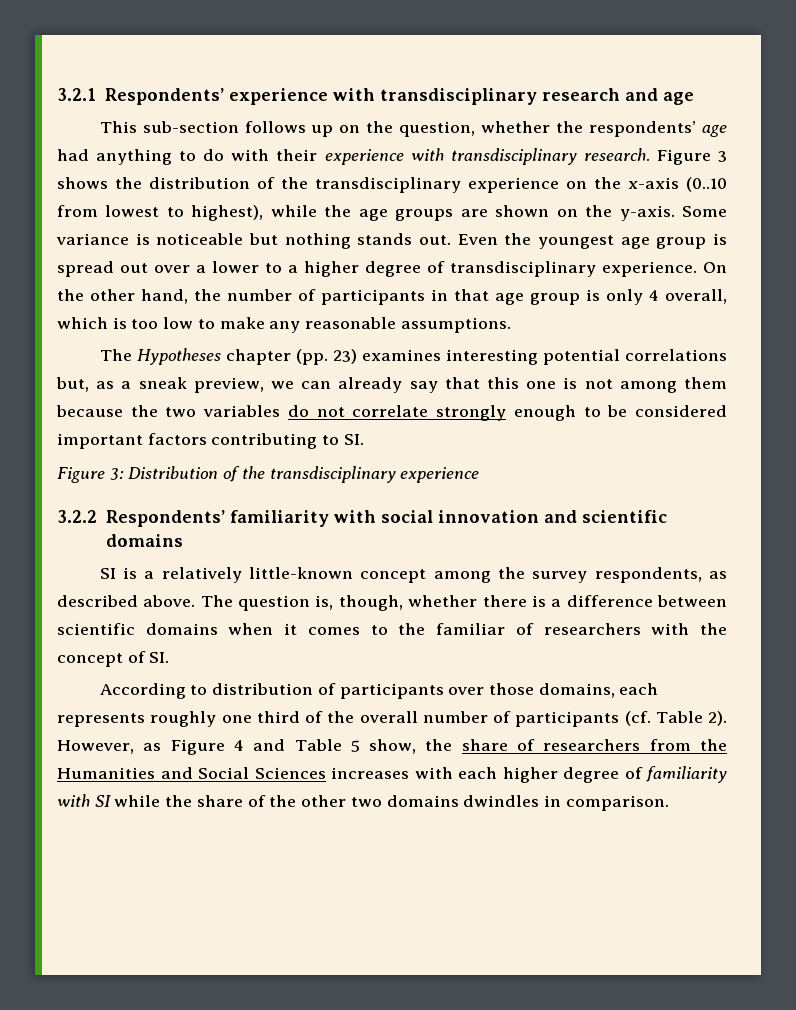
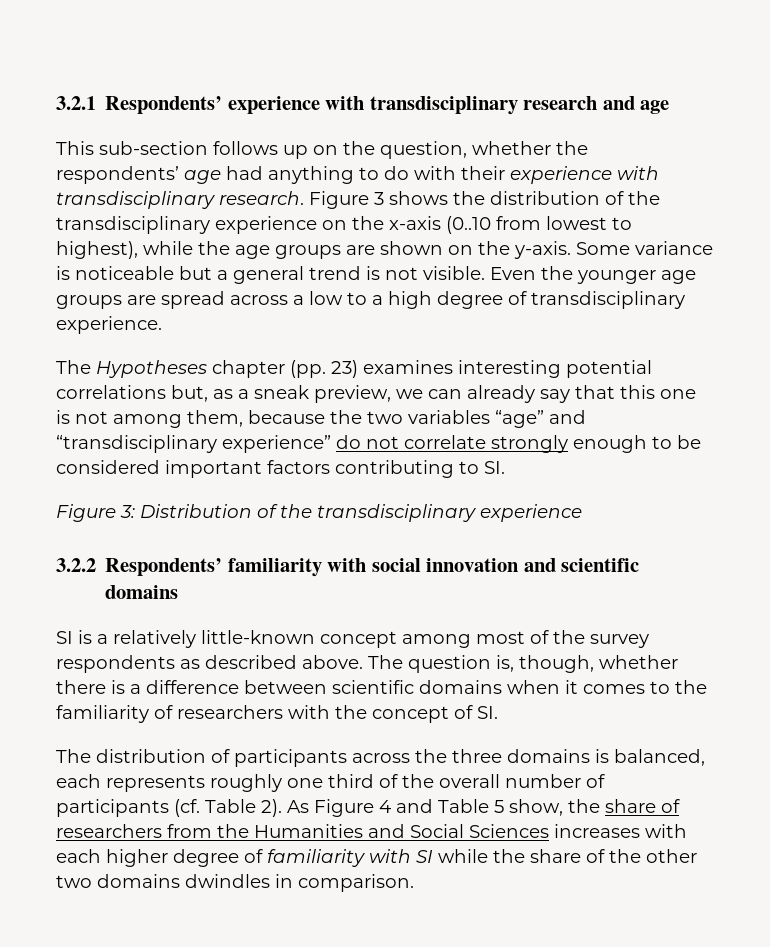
[284,233,727,249] [57,261,259,277] nothing stands out. Even the youngest age group is spread out over a lower -> [217,266,696,284] [56,291,343,309] a general trend is not visible. Even the younger age groups are spread across a low
[304,261,359,277] higher -> [388,291,432,309] high
[703,262,727,273] [57,289,727,305] [57,317,511,333] On the other hand, the number of participants in that age group is only 4 overall, which is too low to make any reasonable assumptions. -> (162, 325) none
[684,377,727,389] them -> [187,410,243,427] them,
(281, 411) none -> [495,410,586,428] [56,435,331,453] “age” and “transdisciplinary experience”
(491, 577) none -> [476,630,549,644] most of
[594,567,702,583] respondents, -> [56,655,175,673] respondents
[436,623,506,635] familiar -> [56,705,149,723] familiarity
[99,683,208,699] According to -> [56,749,91,763] The
[448,683,615,698] over those domains, -> [352,749,705,766] across the three domains is balanced,
[57,740,162,754] However, as -> [287,800,309,813] As

